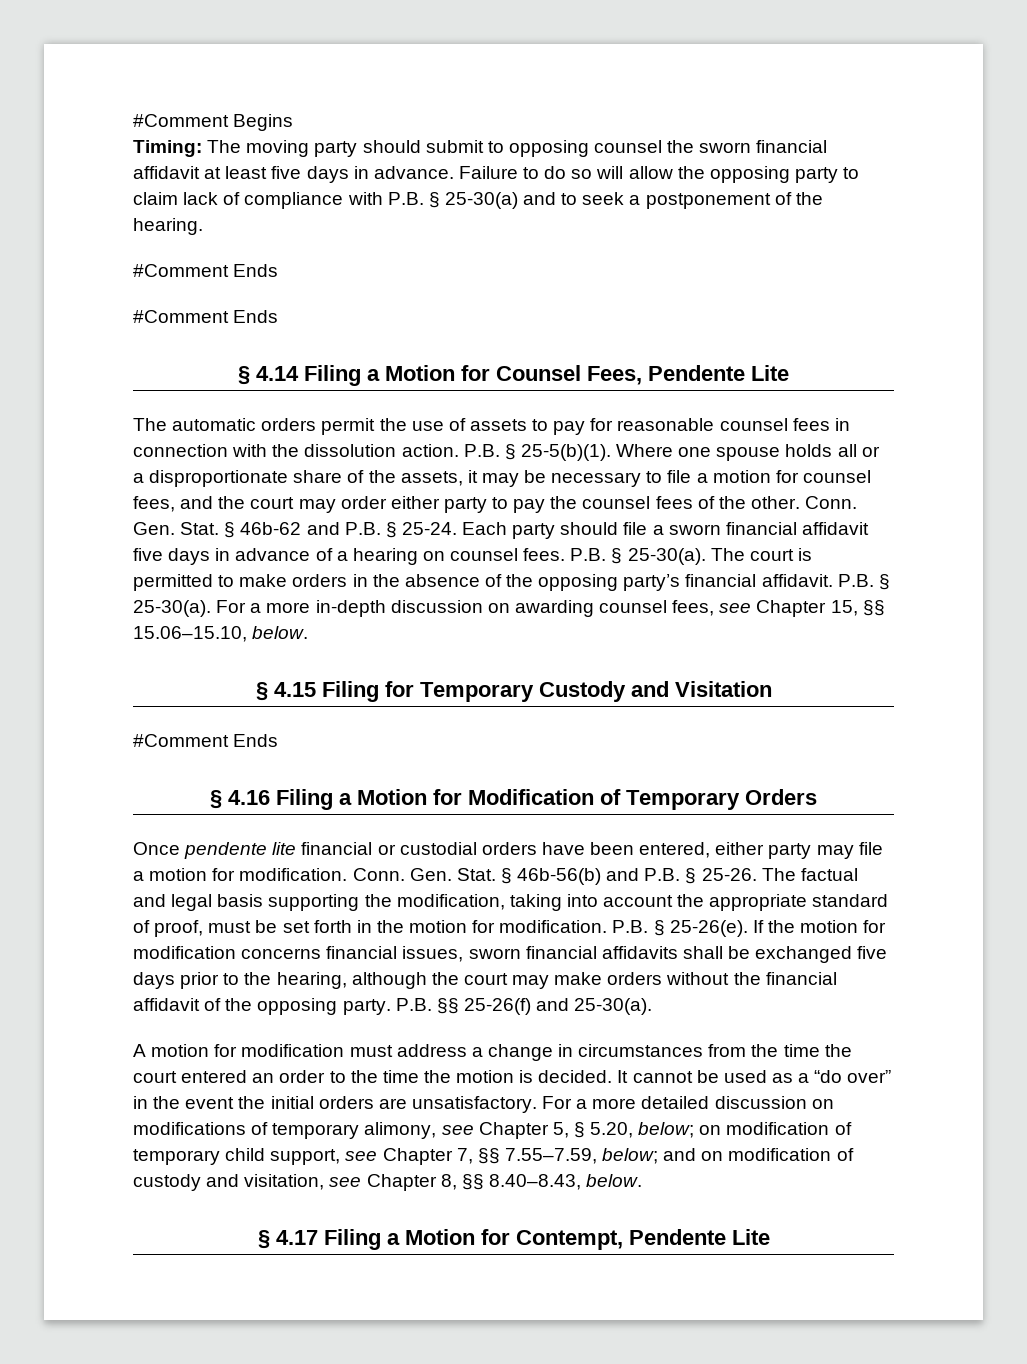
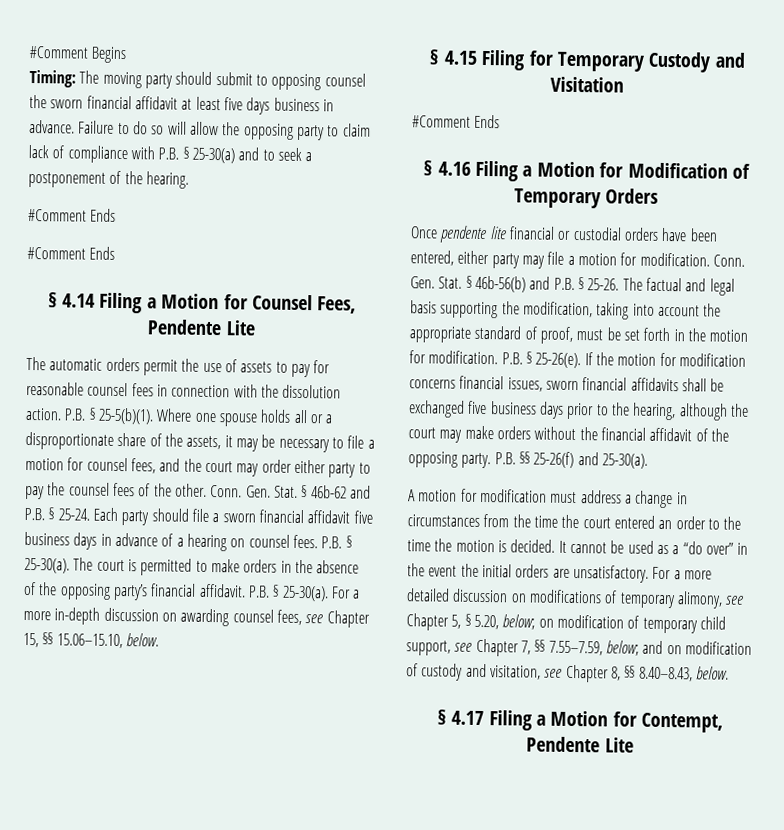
(349, 174) none -> [273,97,320,112] business
(163, 554) none -> [24,531,70,546] business
(888, 952) none -> [490,401,537,415] business

